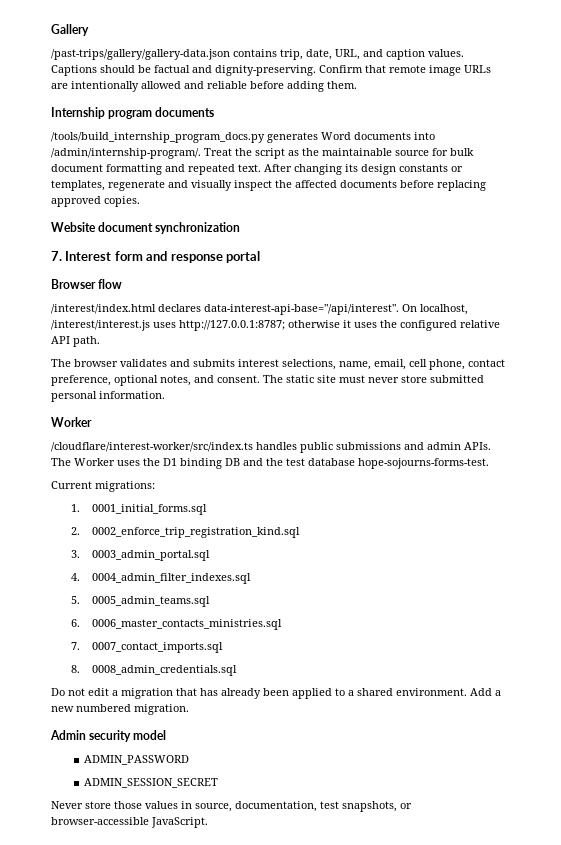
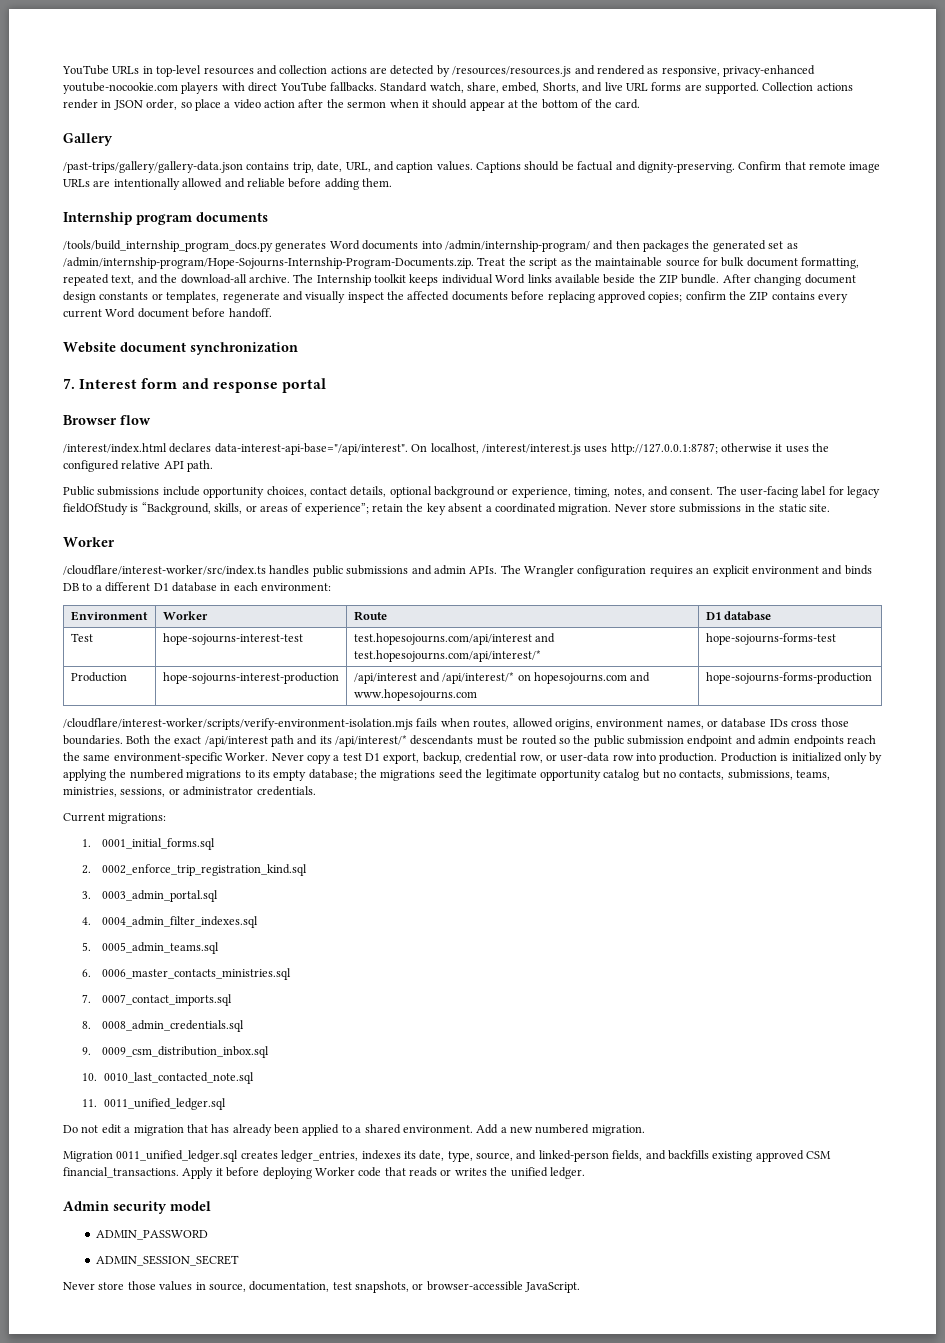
(51, 30) none -> [62,65,815,77] [63,82,853,94] [63,99,640,111] YouTube URLs in top-level resources and collection actions are detected by /resources/resources.js and rendered as responsive, privacy-enhanced youtube-nocookie.com players with direct YouTube fallbacks. Standard watch, share, embed, Shorts, and live URL forms are supported. Collection actions render in JSON order, so place a video action after the sermon when it should appear at the bottom of the card. //
[51,148,201,159] /admin/internship-program/. -> [444,240,798,252] [63,257,474,269] /admin/internship-program/ and then packages the generated set as /admin/internship-program/Hope-Sojourns-Internship-Program-Documents.zip.
[106,164,261,175] formatting and repeated text. -> [801,257,860,269] [63,274,720,286] formatting, repeated text, and the download-all archive. The Internship toolkit keeps individual Word links available beside the ZIP bundle.
[345,164,358,172] its -> [804,274,856,284] document
[104,196,140,207] copies. -> [648,291,849,303] [63,308,272,318] copies; confirm the ZIP contains every current Word document before handoff.
[51,359,505,370] [51,375,484,386] [51,391,165,402] The browser validates and submits interest selections, name, email, cell phone, contact preference, optional notes, and consent. The static site must never store submitted personal information. -> [63,486,881,498] [63,502,830,515] Public submissions include opportunity choices, contact details, optional background or experience, timing, notes, and consent. The user-facing label for legacy fieldOfStudy is “Background, skills, or areas of experience”; retain the key absent a coordinated migration. Never store submissions in the static site.
[74,458,489,469] Worker uses the D1 binding DB and the test database hope-sojourns-forms-test. -> [524,565,872,577] [63,582,331,592] [70,611,148,621] [162,611,208,620] [353,611,387,621] [705,611,771,621] [70,633,93,642] [162,633,303,645] [353,633,555,645] [353,650,541,662] [705,633,836,645] [70,672,127,682] [162,672,339,684] [353,672,651,684] [353,689,477,701] [705,672,872,684] [63,718,849,730] [63,735,876,747] [63,752,883,764] [63,769,831,781] [63,786,316,797] Wrangler configuration requires an explicit environment and binds DB to a different D1 database in each environment: // Environment | Worker | Route | D1 database // Test | hope-sojourns-interest-test | test.hopesojourns.com/api/interest and test.hopesojourns.com/api/interest/* | hope-sojourns-forms-test // Production | hope-sojourns-interest-production | /api/interest and /api/interest/* on hopesojourns.com and www.hopesojourns.com | hope-sojourns-forms-production // /cloudflare/interest-worker/scripts/verify-environment-isolation.mjs fails when routes, allowed origins, environment names, or database IDs cross those boundaries. Both the exact /api/interest path and its /api/interest/* descendants must be routed so the public submission endpoint and admin endpoints reach the same environment-specific Worker. Never copy a test D1 export, backup, credential row, or user-data row into production. Production is initialized only by applying the numbered migrations to its empty database; the migrations seed the legitimate opportunity catalog but no contacts, submissions, teams, ministries, sessions, or administrator credentials.
(237, 670) none -> [82,1046,269,1058] [82,1072,254,1084] [82,1098,226,1110] // 9. 0009_csm_distribution_inbox.sql // 10. 0010_last_contacted_note.sql // 11. 0011_unified_ledger.sql
(189, 709) none -> [63,1150,831,1162] [63,1167,585,1179] // Migration 0011_unified_ledger.sql creates ledger_entries, indexes its date, type, source, and linked-person fields, and backfills existing approved CSM financial_transactions. Apply it before deploying Worker code that reads or writes the unified ledger.

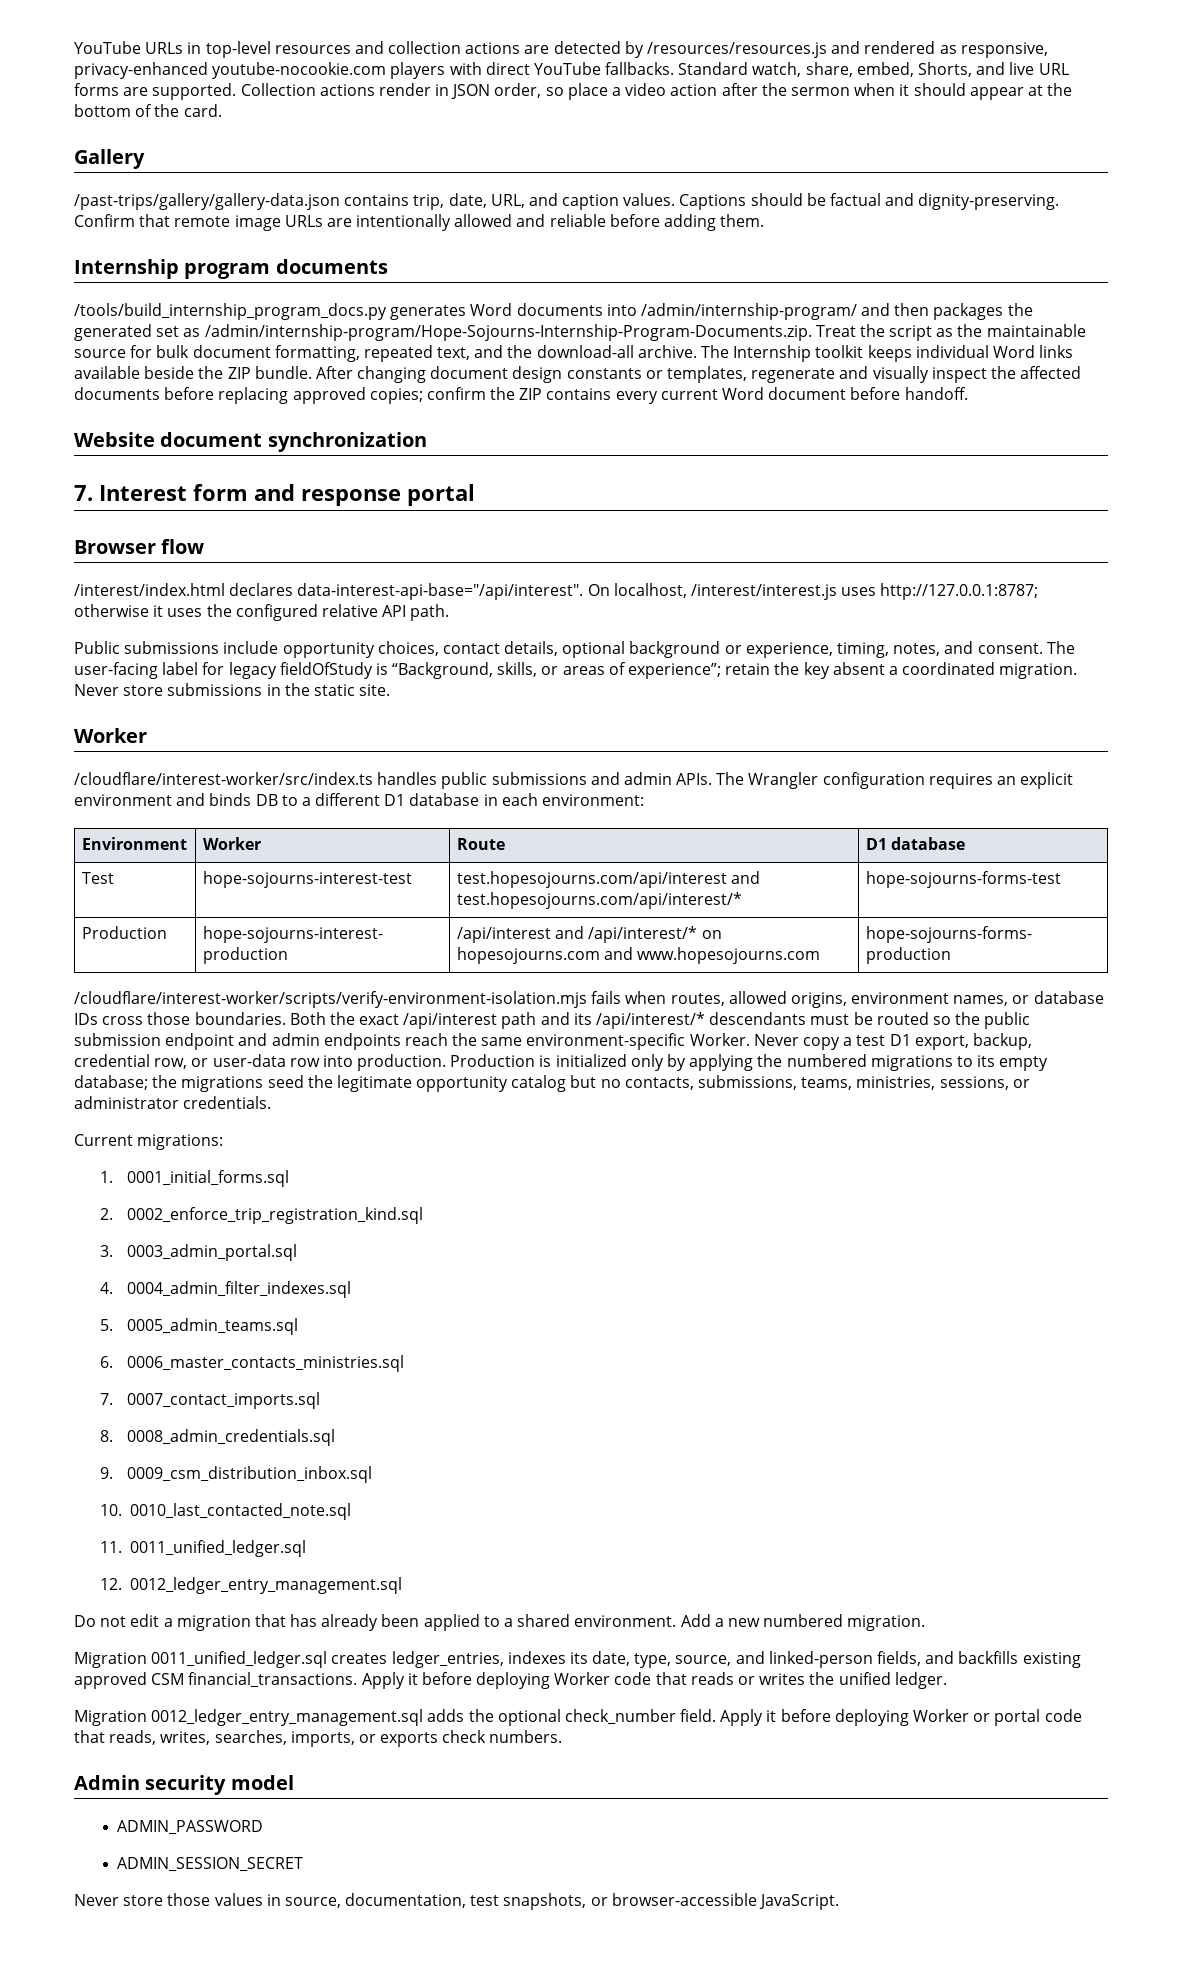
(226, 1104) none -> [100,1577,403,1594] // 12. 0012_ledger_entry_management.sql
(585, 1173) none -> [74,1709,1082,1726] [74,1730,563,1747] // Migration 0012_ledger_entry_management.sql adds the optional check_number field. Apply it before deploying Worker or portal code that reads, writes, searches, imports, or exports check numbers.

